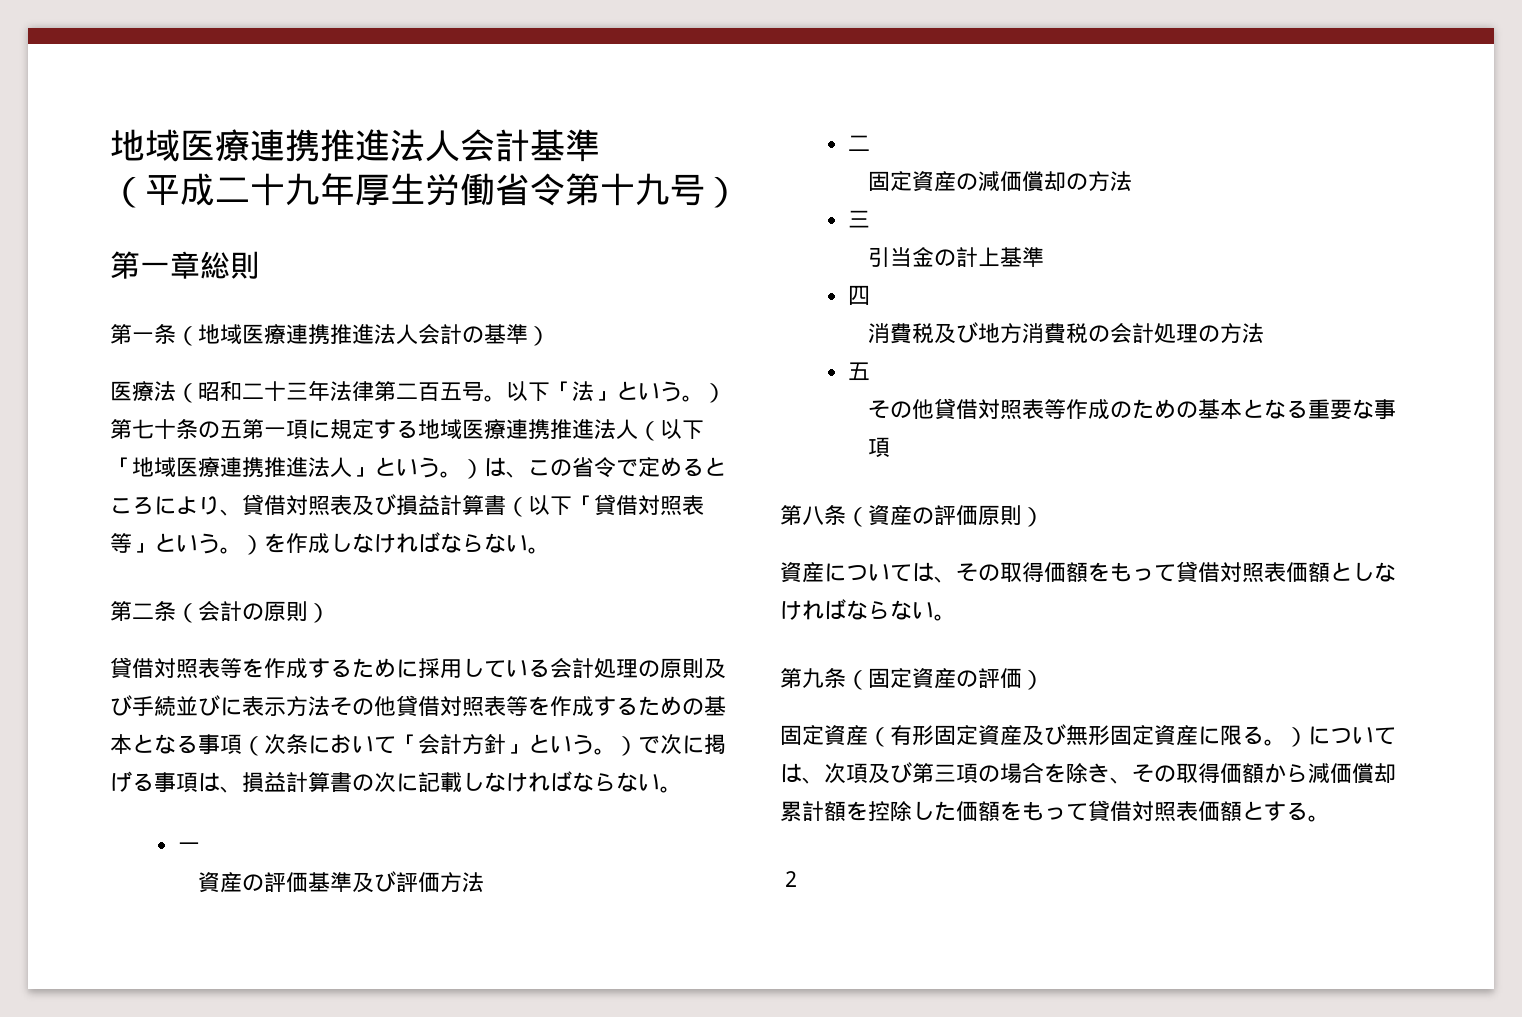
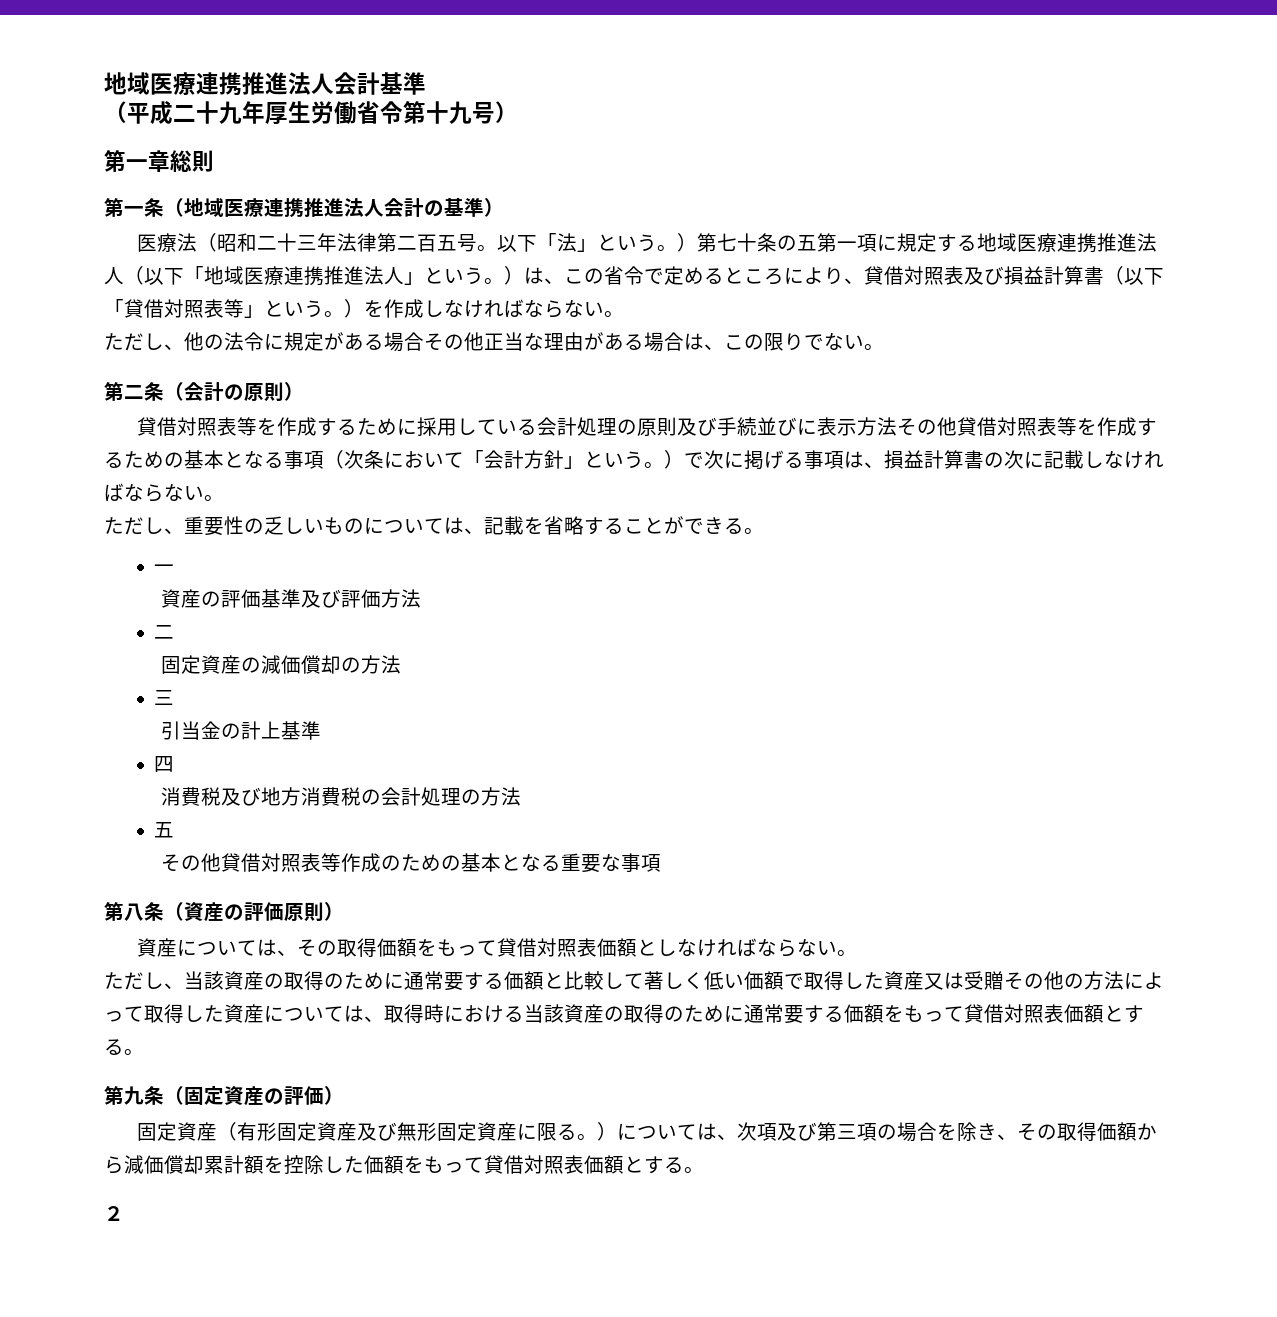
(550, 550) none -> [104,332,884,352] // ただし、他の法令に規定がある場合その他正当な理由がある場合は、この限りでない。
(682, 789) none -> [104,516,764,536] // ただし、重要性の乏しいものについては、記載を省略することができる。
(956, 617) none -> [104,971,1164,991] [104,1004,1144,1024] [104,1039,144,1055] // ただし、当該資産の取得のために通常要する価額と比較して著しく低い価額で取得した資産又は受贈その他の方法によって取得した資産については、取得時における当該資産の取得のために通常要する価額をもって貸借対照表価額とする。

